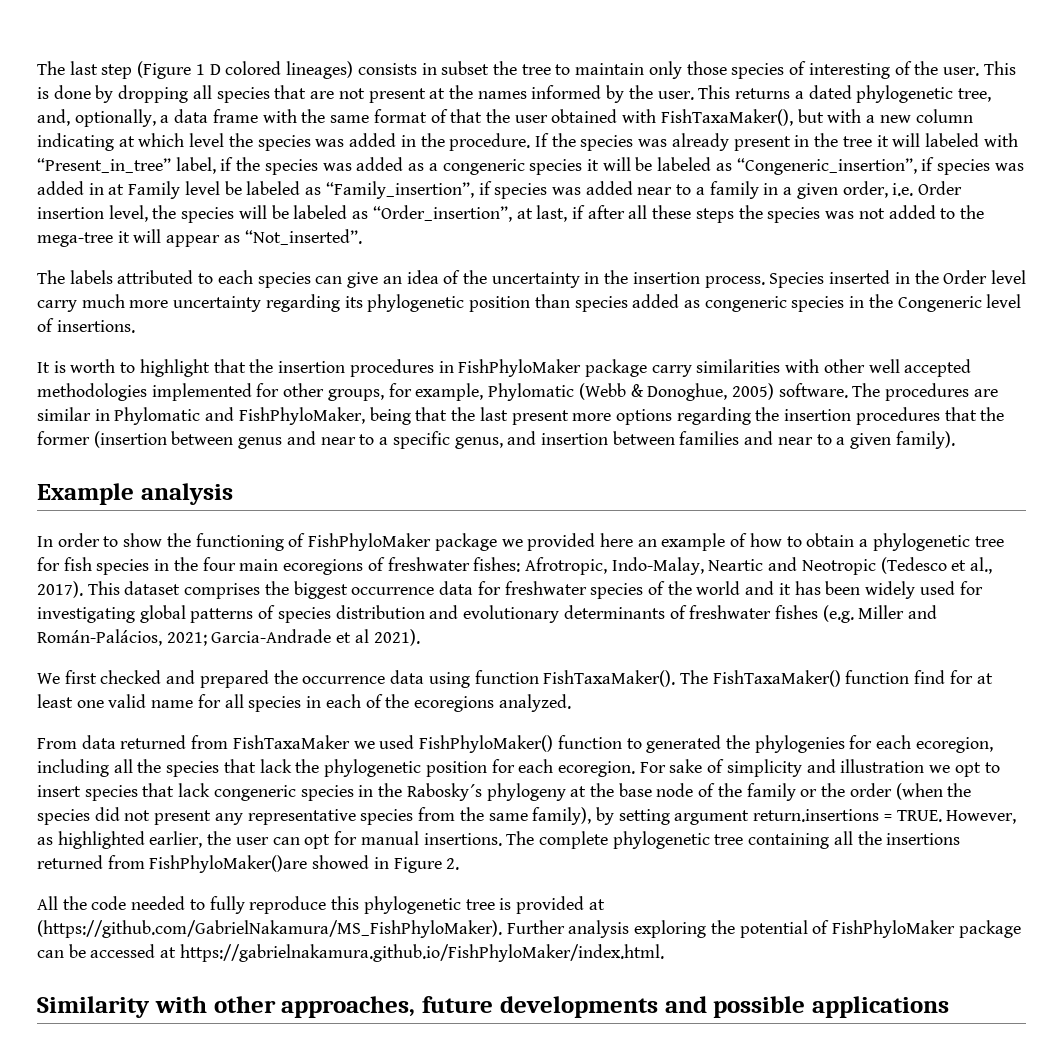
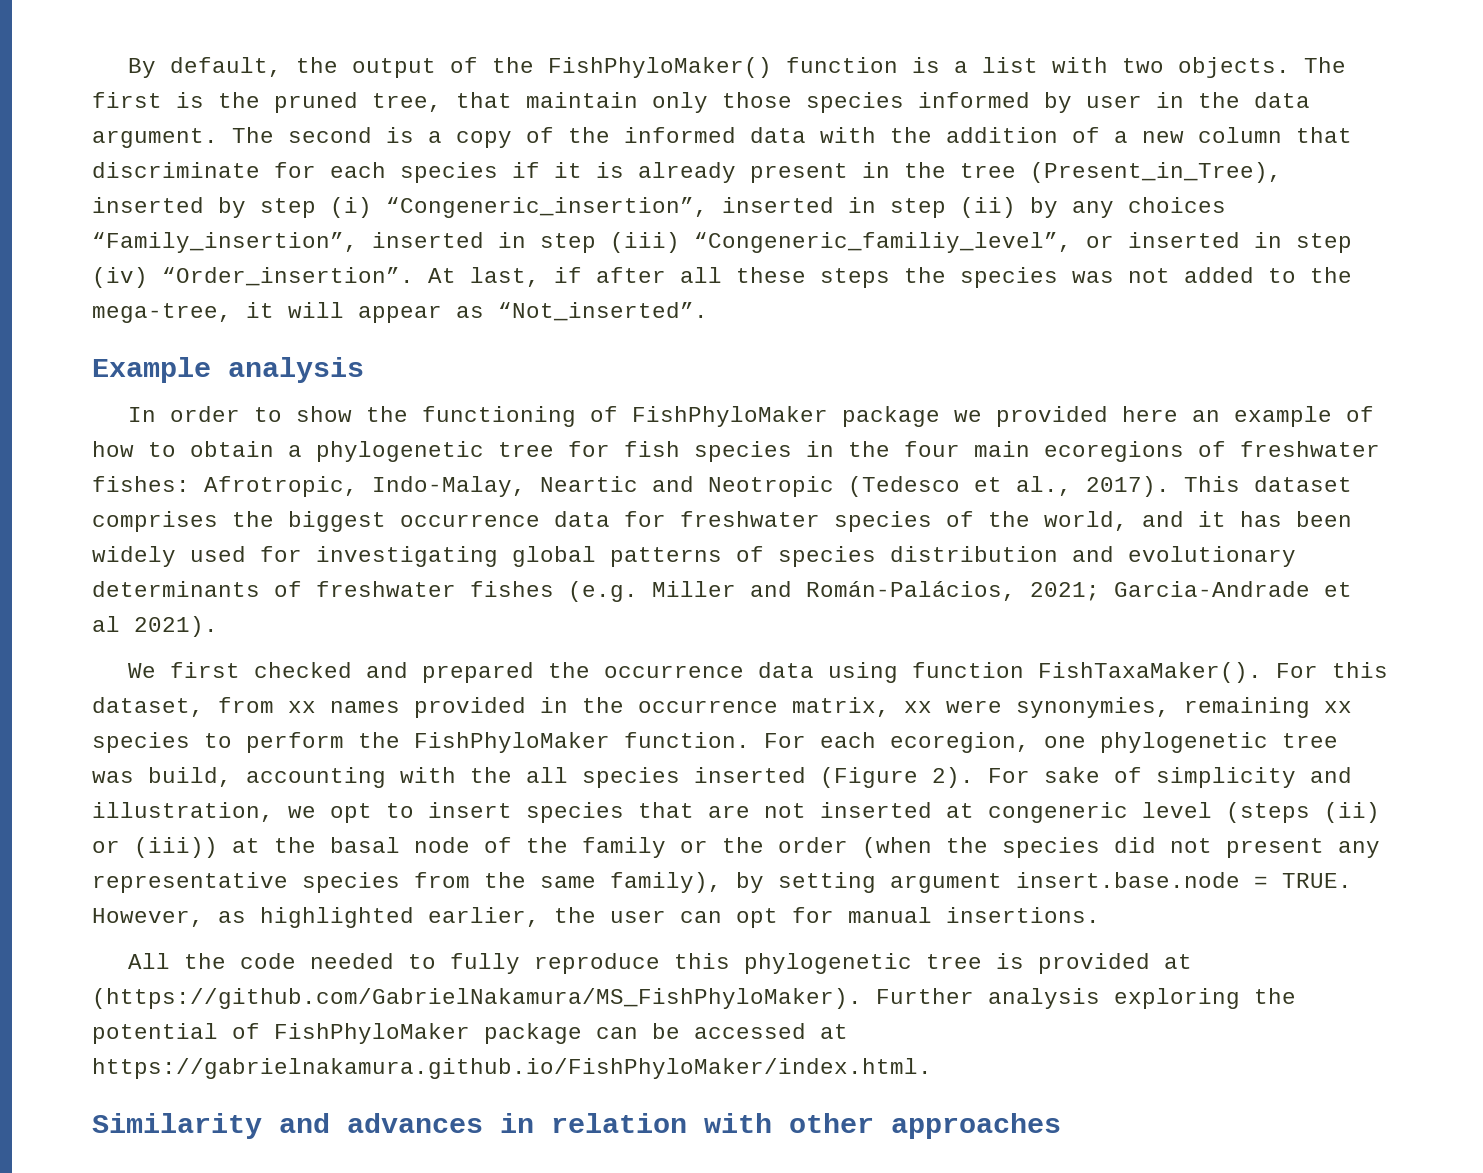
[37,61,1016,79] [37,85,991,103] [37,109,973,127] [37,133,668,151] The last step (Figure 1 D colored lineages) consists in subset the tree to maintain only those species of interesting of the user. This is done by dropping all species that are not present at the names informed by the user. This returns a dated phylogenetic tree, and, optionally, a data frame with the same format of that the user obtained with FishTaxaMaker(), but with a new column indicating at which level the species was added in the procedure. If the species was -> [127,57,1346,78] [92,92,1310,113] [92,127,1352,148] [92,162,624,183] By default, the output of the FishPhyloMaker() function is a list with two objects. The first is the pruned tree, that maintain only those species informed by user in the data argument. The second is a copy of the informed data with the addition of a new column that discriminate for each species if it is
[876,133,1018,147] [37,157,1024,175] [37,181,962,199] [37,205,533,223] it will labeled with “Present_in_tree” label, if the species was added as a congeneric species it will be labeled as “Congeneric_insertion”, if species was added in at Family level be labeled as “Family_insertion”, if species was added near to a family in a given order, i.e. Order insertion level, the species will be labeled as “Order_insertion”, at -> [1030,162,1282,183] [92,197,1226,218] [92,232,1352,253] [92,267,456,288] (Present_in_Tree), inserted by step (i) “Congeneric_insertion”, inserted in step (ii) by any choices “Family_insertion”, inserted in step (iii) “Congeneric_familiy_level”, or inserted in step (iv) “Order_insertion”. At
[37,232,113,247] mega-tree -> [92,303,232,323] mega-tree,
[37,270,1026,288] [37,294,1022,312] [37,318,135,333] [37,359,972,377] [37,383,998,401] [37,407,1005,425] [37,431,955,449] // The labels attributed to each species can give an idea of the uncertainty in the insertion process. Species inserted in the Order level carry much more uncertainty regarding its phylogenetic position than species added as congeneric species in the Congeneric level of insertions. // It is worth to highlight that the insertion procedures in FishPhyloMaker package carry similarities with other well accepted methodologies implemented for other groups, for example, Phylomatic (Webb & Donoghue, 2005) software. The procedures are similar in Phylomatic and FishPhyloMaker, being that the last present more options regarding the insertion procedures that the former (insertion between genus and near to a specific genus, and insertion between families and near to a given family). -> (708, 311) none
[696,581,741,595] world -> [1044,511,1128,531] world,
[679,670,993,687] [37,694,571,712] [37,735,993,753] [37,759,635,777] The FishTaxaMaker() function find for at least one valid name for all species in each of the ecoregions analyzed. // From data returned from FishTaxaMaker we used FishPhyloMaker() function to generated the phylogenies for each ecoregion, including all the species that lack the phylogenetic position for each ecoregion. -> [1275,662,1388,678] [92,697,1352,718] [92,732,1338,753] [92,767,974,788] For this dataset, from xx names provided in the occurrence matrix, xx were synonymies, remaining xx species to perform the FishPhyloMaker function. For each ecoregion, one phylogenetic tree was build, accounting with the all species inserted (Figure 2).
[840,759,925,773] illustration -> [92,802,274,822] illustration,
[178,783,652,801] lack congeneric species in the Rabosky´s phylogeny at the base -> [708,802,1380,823] [92,837,400,858] are not inserted at congeneric level (steps (ii) or (iii)) at the basal
[753,809,880,822] return.insertions -> [1016,872,1240,888] insert.base.node
[506,831,961,849] [37,855,460,873] The complete phylogenetic tree containing all the insertions returned from FishPhyloMaker()are showed in Figure 2. -> (1100, 915) none
[154,996,949,1018] with other approaches, future developments and possible applications -> [279,1113,1061,1139] and advances in relation with other approaches

